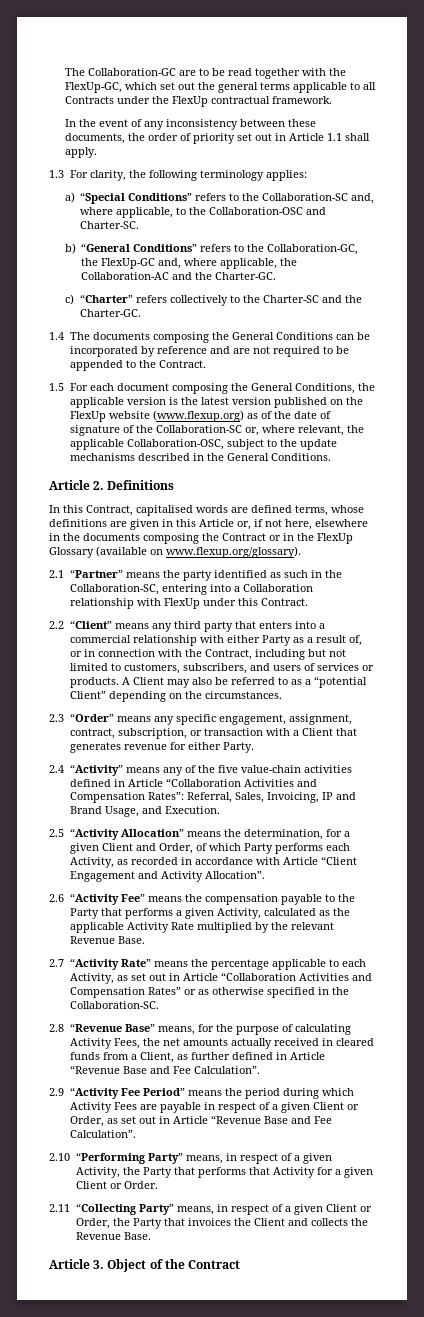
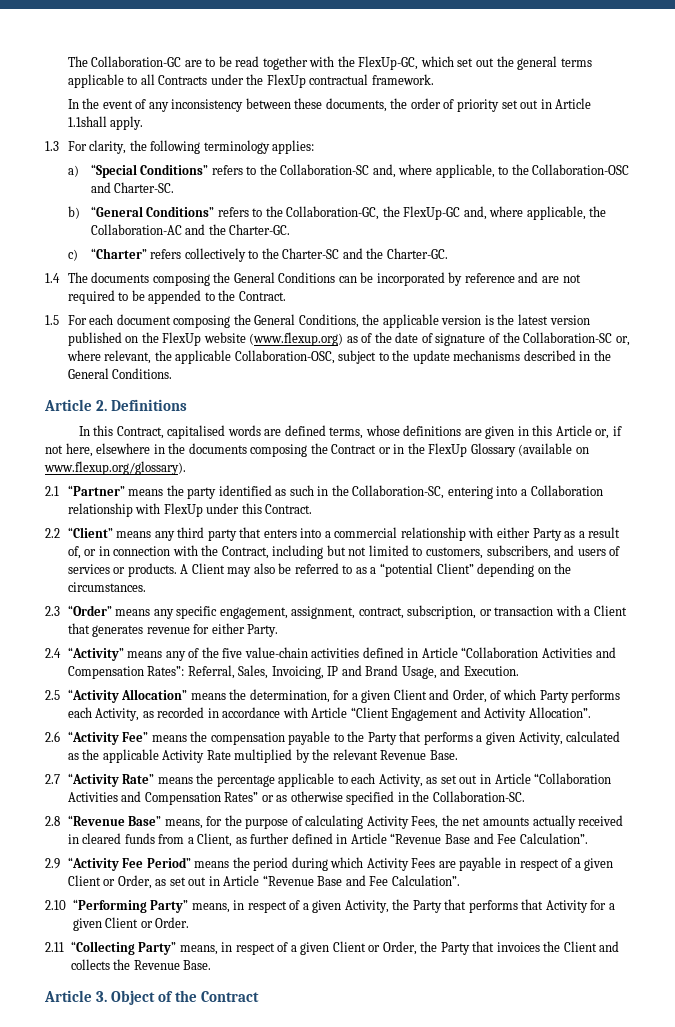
[326,133,370,141] 1.1 shall -> [67,116,107,127] 1.1shall

